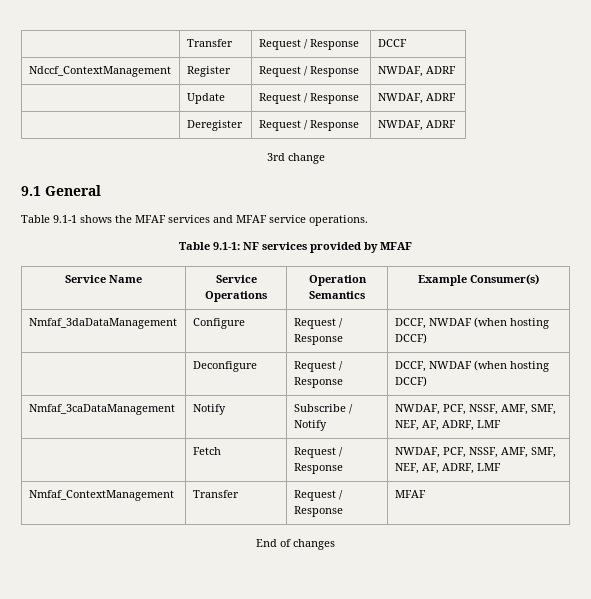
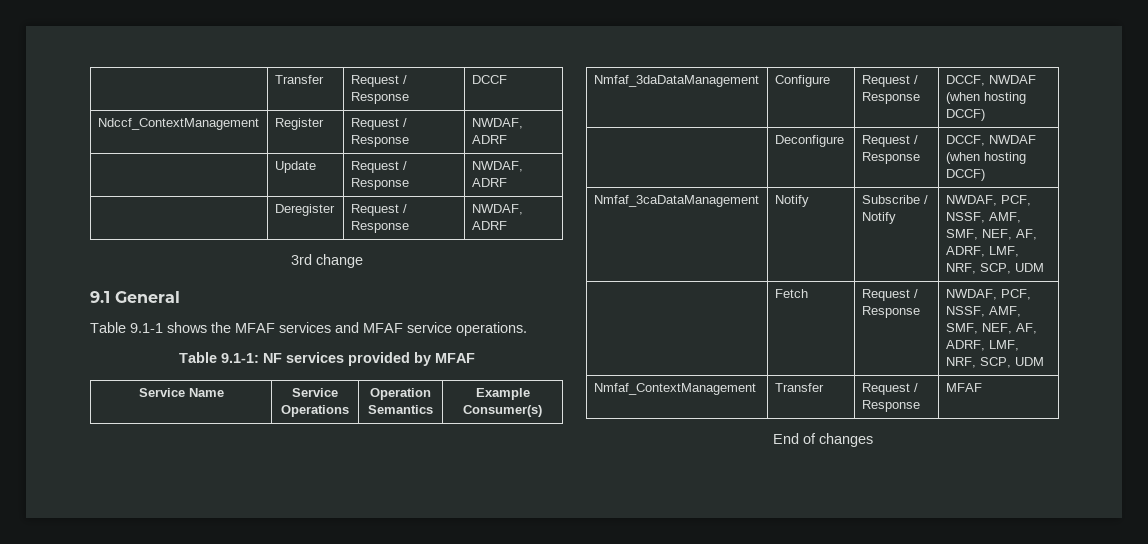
[476,420,501,428] LMF -> [988,246,1019,257] [945,263,1044,274] LMF, NRF, SCP, UDM
[476,463,501,471] LMF -> [988,340,1019,351] [945,357,1044,368] LMF, NRF, SCP, UDM

